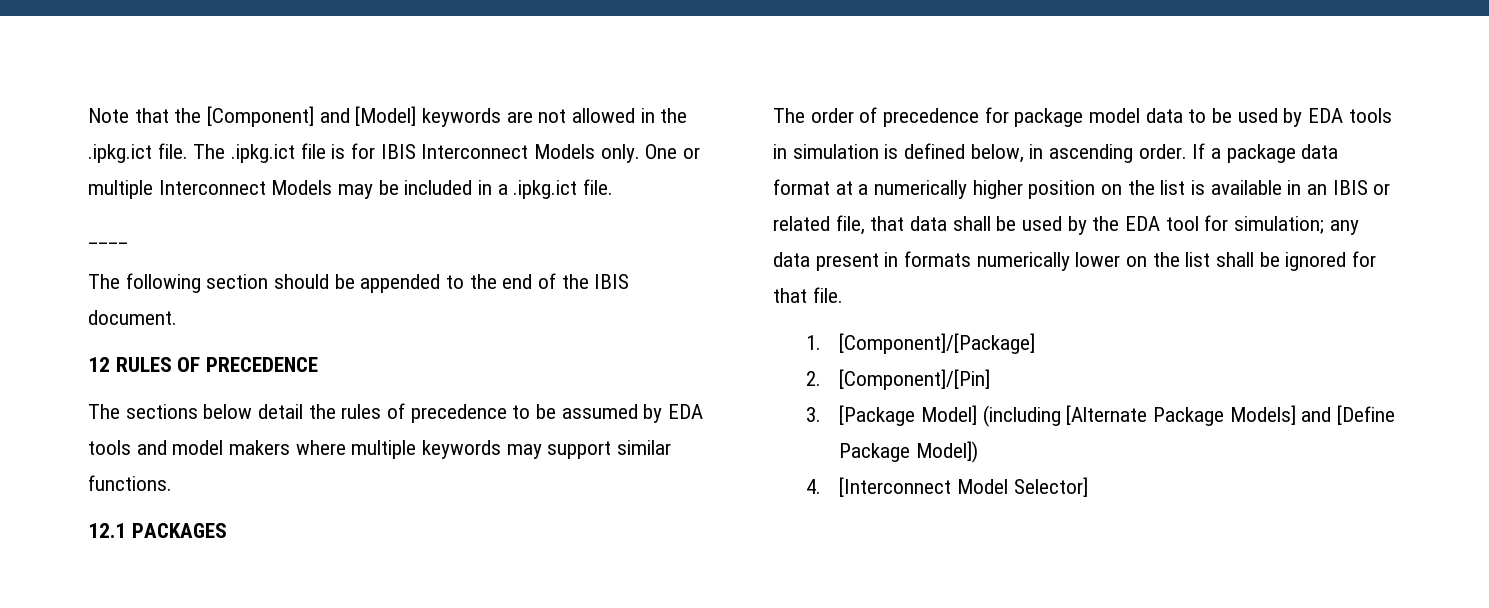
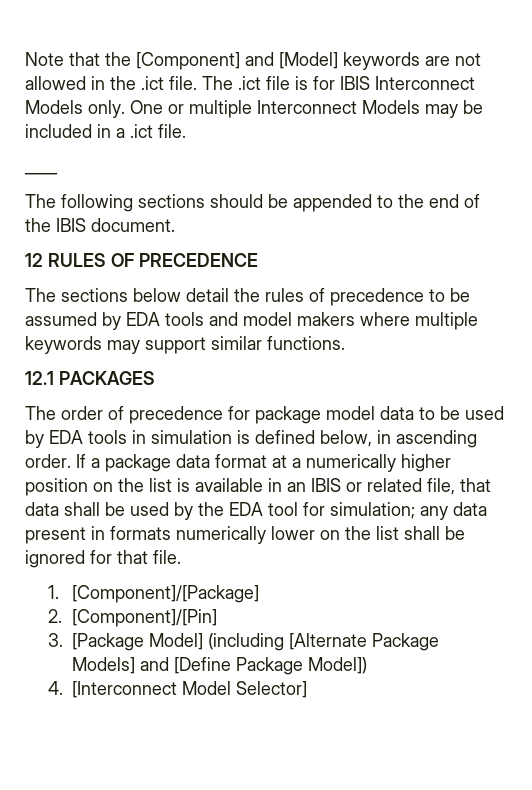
[88,144,152,163] .ipkg.ict -> [141,76,164,90] .ict
[231,144,296,163] .ipkg.ict -> [238,76,261,90] .ict
[513,180,578,199] .ipkg.ict -> [130,124,153,138] .ict
[206,274,269,289] section -> [138,194,205,208] sections

